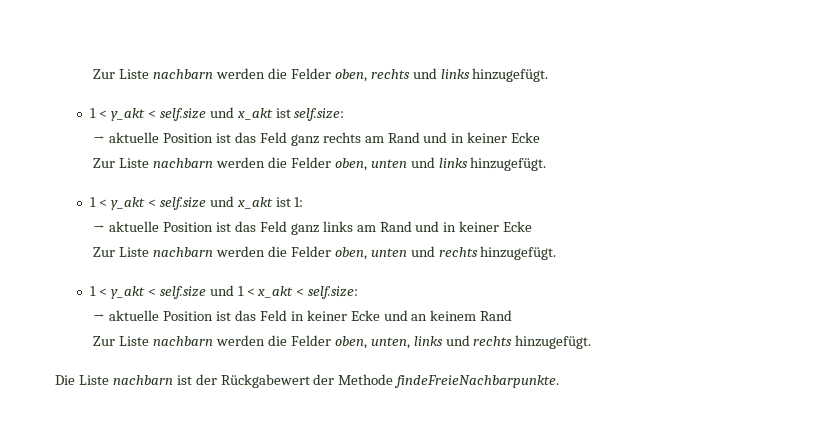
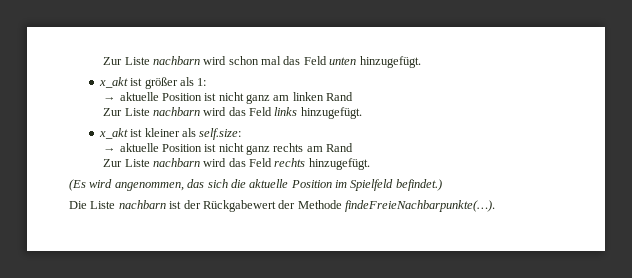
[93,68,549,82] [90,107,345,121] [93,132,287,143] Zur Liste nachbarn werden die Felder oben, rechts und links hinzugefügt. // 1 < y_akt < self.size und x_akt ist self.size: // → aktuelle Position ist das Feld -> [103,56,421,68] [98,77,207,89] [103,92,354,104] [103,107,362,119] [98,128,242,140] [103,143,244,152] Zur Liste nachbarn wird schon mal das Feld unten hinzugefügt. // x_akt ist größer als 1: // → aktuelle Position ist nicht ganz am linken Rand // Zur Liste nachbarn wird das Feld links hinzugefügt. // x_akt ist kleiner als self.size: // → aktuelle Position ist nicht
[423,132,541,143] [93,157,547,171] [90,196,304,210] [93,221,533,235] [93,246,557,260] [90,285,359,299] [93,310,513,321] [93,335,592,349] und in keiner Ecke // Zur Liste nachbarn werden die Felder oben, unten und links hinzugefügt. // 1 < y_akt < self.size und x_akt ist 1: // → aktuelle Position ist das Feld ganz links am Rand und in keiner Ecke // Zur Liste nachbarn werden die Felder oben, unten und rechts hinzugefügt. // 1 < y_akt < self.size und 1 < x_akt < self.size: // → aktuelle Position ist das Feld in keiner Ecke und an keinem Rand // Zur Liste nachbarn werden die Felder oben, unten, links und rechts hinzugefügt. -> [103,158,370,170] [69,179,442,191] // Zur Liste nachbarn wird das Feld rechts hinzugefügt. // (Es wird angenommen, das sich die aktuelle Position im Spielfeld befindet.)
[394,375,560,388] findeFreieNachbarpunkte. -> [345,200,495,212] findeFreieNachbarpunkte(…).

